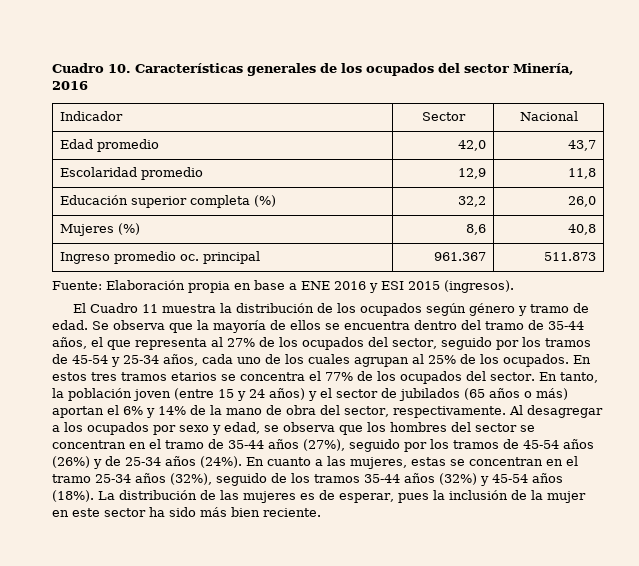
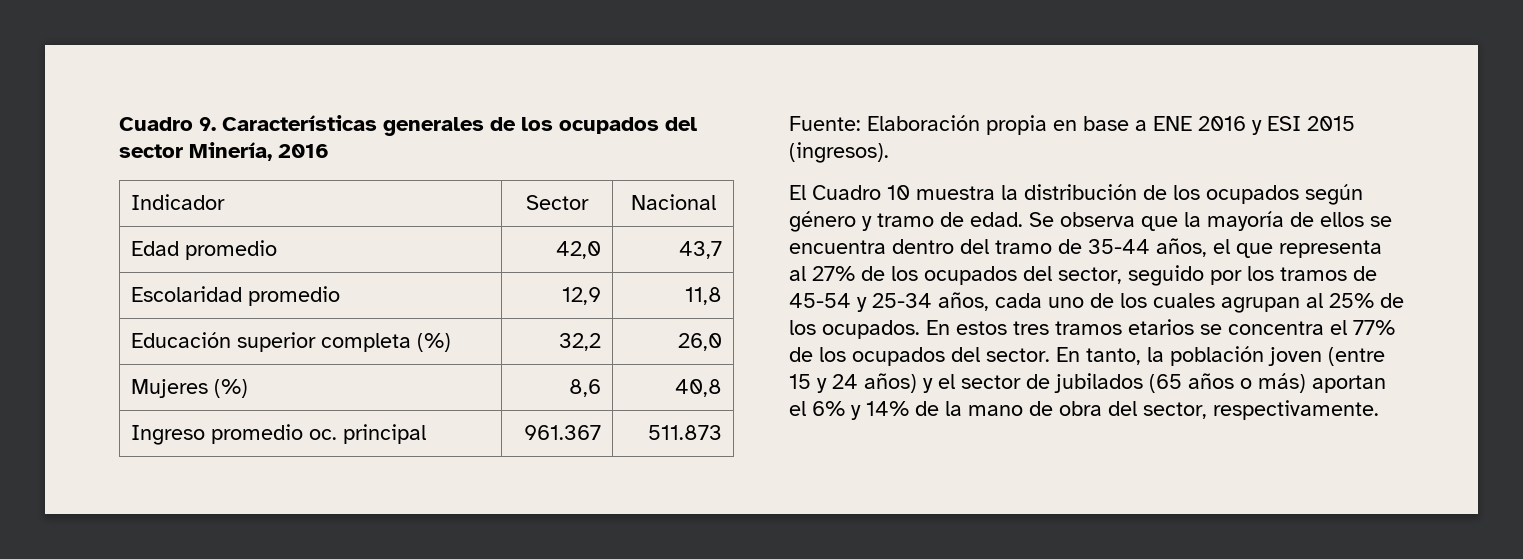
[52,63,131,73] Cuadro 10. -> [119,117,216,131] Cuadro 9.
[142,304,159,313] 11 -> [887,185,910,200] 10
[508,405,603,418] [52,422,535,435] [52,439,594,452] [52,456,578,469] [52,473,563,486] [52,490,586,503] [52,507,321,517] Al desagregar a los ocupados por sexo y edad, se observa que los hombres del sector se concentran en el tramo de 35-44 años (27%), seguido por los tramos de 45-54 años (26%) y de 25-34 años (24%). En cuanto a las mujeres, estas se concentran en el tramo 25-34 años (32%), seguido de los tramos 35-44 años (32%) y 45-54 años (18%). La distribución de las mujeres es de esperar, pues la inclusión de la mujer en este sector ha sido más bien reciente. -> (1379, 410) none

